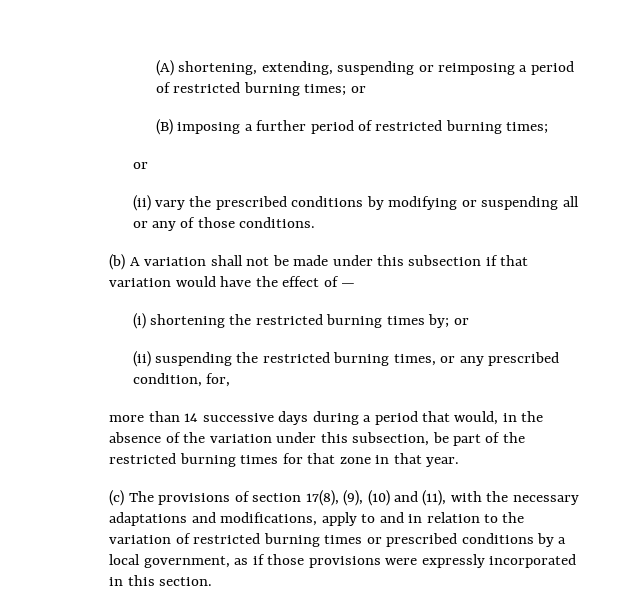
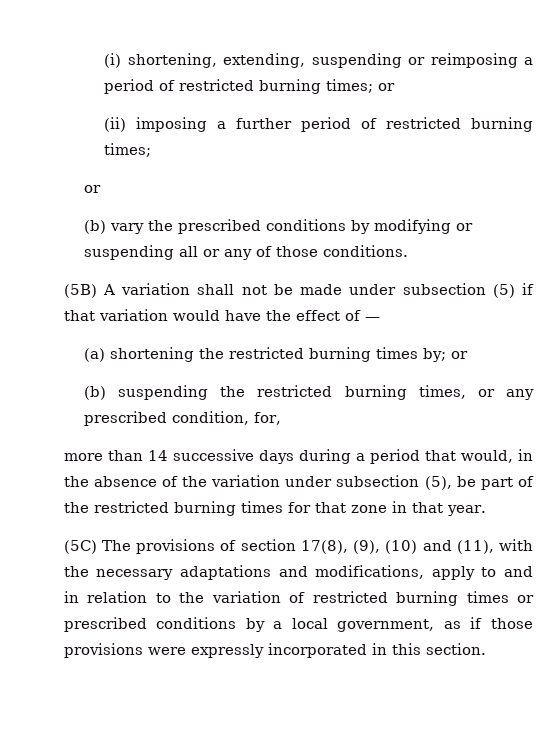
[155,60,174,76] (A) -> [104,53,122,68] (i)
[155,119,173,135] (B) -> [104,117,127,132] (ii)
[132,195,151,211] (ii) -> [84,220,107,234] (b)
[109,254,126,270] (b) -> [63,284,97,298] (5B)
[377,255,482,266] this subsection -> [402,283,515,298] subsection (5)
[132,313,146,329] (i) -> [84,348,106,362] (a)
[132,351,151,367] (ii) -> [84,386,107,400] (b)
[320,432,430,446] this subsection, -> [336,475,452,490] subsection (5),
[109,490,125,506] (c) -> [63,540,97,554] (5C)

